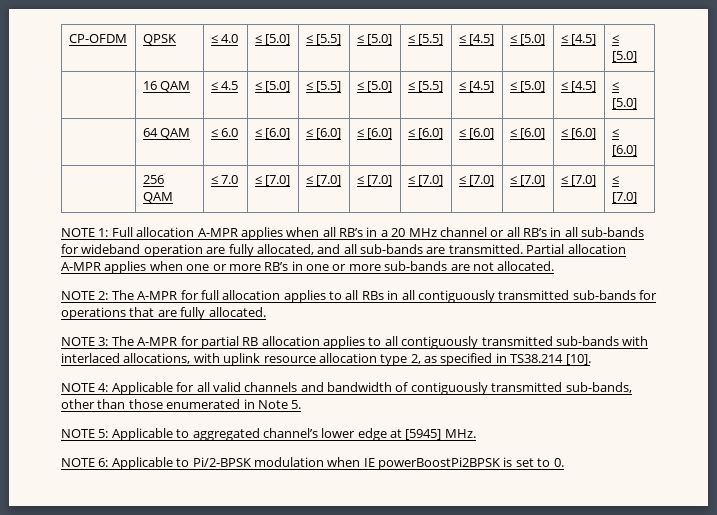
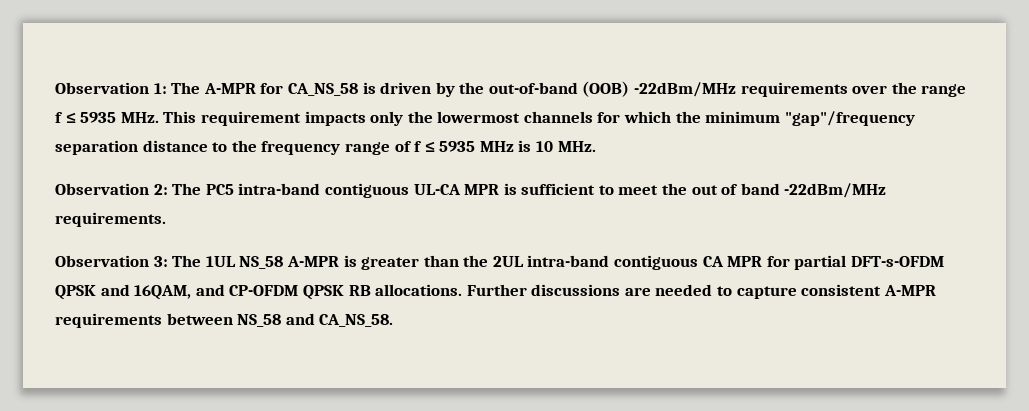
[68,34,127,43] [142,34,176,45] [210,34,239,43] [254,34,291,45] [305,34,342,45] [356,34,393,45] [407,34,444,45] [458,34,495,45] [509,34,546,45] [560,34,597,45] [611,35,619,43] [611,51,637,62] [142,81,191,92] [210,81,239,90] [254,81,291,92] [305,81,342,92] [356,81,393,92] [407,81,444,92] [458,81,495,92] [509,81,546,92] [560,81,597,92] [611,82,619,90] [611,98,637,109] [142,128,191,139] [210,128,239,137] [254,128,291,139] [305,128,342,139] [356,128,393,139] [407,128,444,139] [458,128,495,139] [509,128,546,139] [560,128,597,139] [611,129,619,137] [611,145,637,156] [142,175,164,184] [142,192,173,203] [210,175,239,184] [254,175,291,186] [305,175,342,186] [356,175,393,186] [407,175,444,186] [458,175,495,186] [509,175,546,186] [560,175,597,186] [611,176,619,184] [611,192,637,203] [61,227,645,240] [61,244,626,257] [61,261,555,274] [61,290,657,303] [61,307,266,320] [61,336,649,349] [61,353,591,366] [61,382,632,395] [61,399,302,409] [61,428,476,441] [61,457,564,470] CP-OFDM | QPSK | ≤ 4.0 | ≤ [5.0] | ≤ [5.5] | ≤ [5.0] | ≤ [5.5] | ≤ [4.5] | ≤ [5.0] | ≤ [4.5] | ≤ [5.0] // | 16 QAM | ≤ 4.5 | ≤ [5.0] | ≤ [5.5] | ≤ [5.0] | ≤ [5.5] | ≤ [4.5] | ≤ [5.0] | ≤ [4.5] | ≤ [5.0] // | 64 QAM | ≤ 6.0 | ≤ [6.0] | ≤ [6.0] | ≤ [6.0] | ≤ [6.0] | ≤ [6.0] | ≤ [6.0] | ≤ [6.0] | ≤ [6.0] // | 256 QAM | ≤ 7.0 | ≤ [7.0] | ≤ [7.0] | ≤ [7.0] | ≤ [7.0] | ≤ [7.0] | ≤ [7.0] | ≤ [7.0] | ≤ [7.0] // NOTE 1: Full allocation A-MPR applies when all RB’s in a 20 MHz channel or all RB’s in all sub-bands for wideband operation are fully allocated, and all sub-bands are transmitted. Partial allocation A-MPR applies when one or more RB’s in one or more sub-bands are not allocated. // NOTE 2: The A-MPR for full allocation applies to all RBs in all contiguously transmitted sub-bands for operations that are fully allocated. // NOTE 3: The A-MPR for partial RB allocation applies to all contiguously transmitted sub-bands with interlaced allocations, with uplink resource allocation type 2, as specified in TS38.214 [10]. // NOTE 4: Applicable for all valid channels and bandwidth of contiguously transmitted sub-bands, other than those enumerated in Note 5. // NOTE 5: Applicable to aggregated channel’s lower edge at [5945] MHz. // NOTE 6: Applicable to Pi/2-BPSK modulation when IE powerBoostPi2BPSK is set to 0. -> [55,81,967,97] [55,111,915,126] [55,140,596,155] [55,183,887,198] [55,212,166,227] [55,255,945,270] [55,284,936,300] [55,313,394,328] Observation 1: The A-MPR for CA_NS_58 is driven by the out-of-band (OOB) -22dBm/MHz requirements over the range f ≤ 5935 MHz. This requirement impacts only the lowermost channels for which the minimum "gap"/frequency separation distance to the frequency range of f ≤ 5935 MHz is 10 MHz. // Observation 2: The PC5 intra-band contiguous UL-CA MPR is sufficient to meet the out of band -22dBm/MHz requirements. // Observation 3: The 1UL NS_58 A-MPR is greater than the 2UL intra-band contiguous CA MPR for partial DFT-s-OFDM QPSK and 16QAM, and CP-OFDM QPSK RB allocations. Further discussions are needed to capture consistent A-MPR requirements between NS_58 and CA_NS_58.

